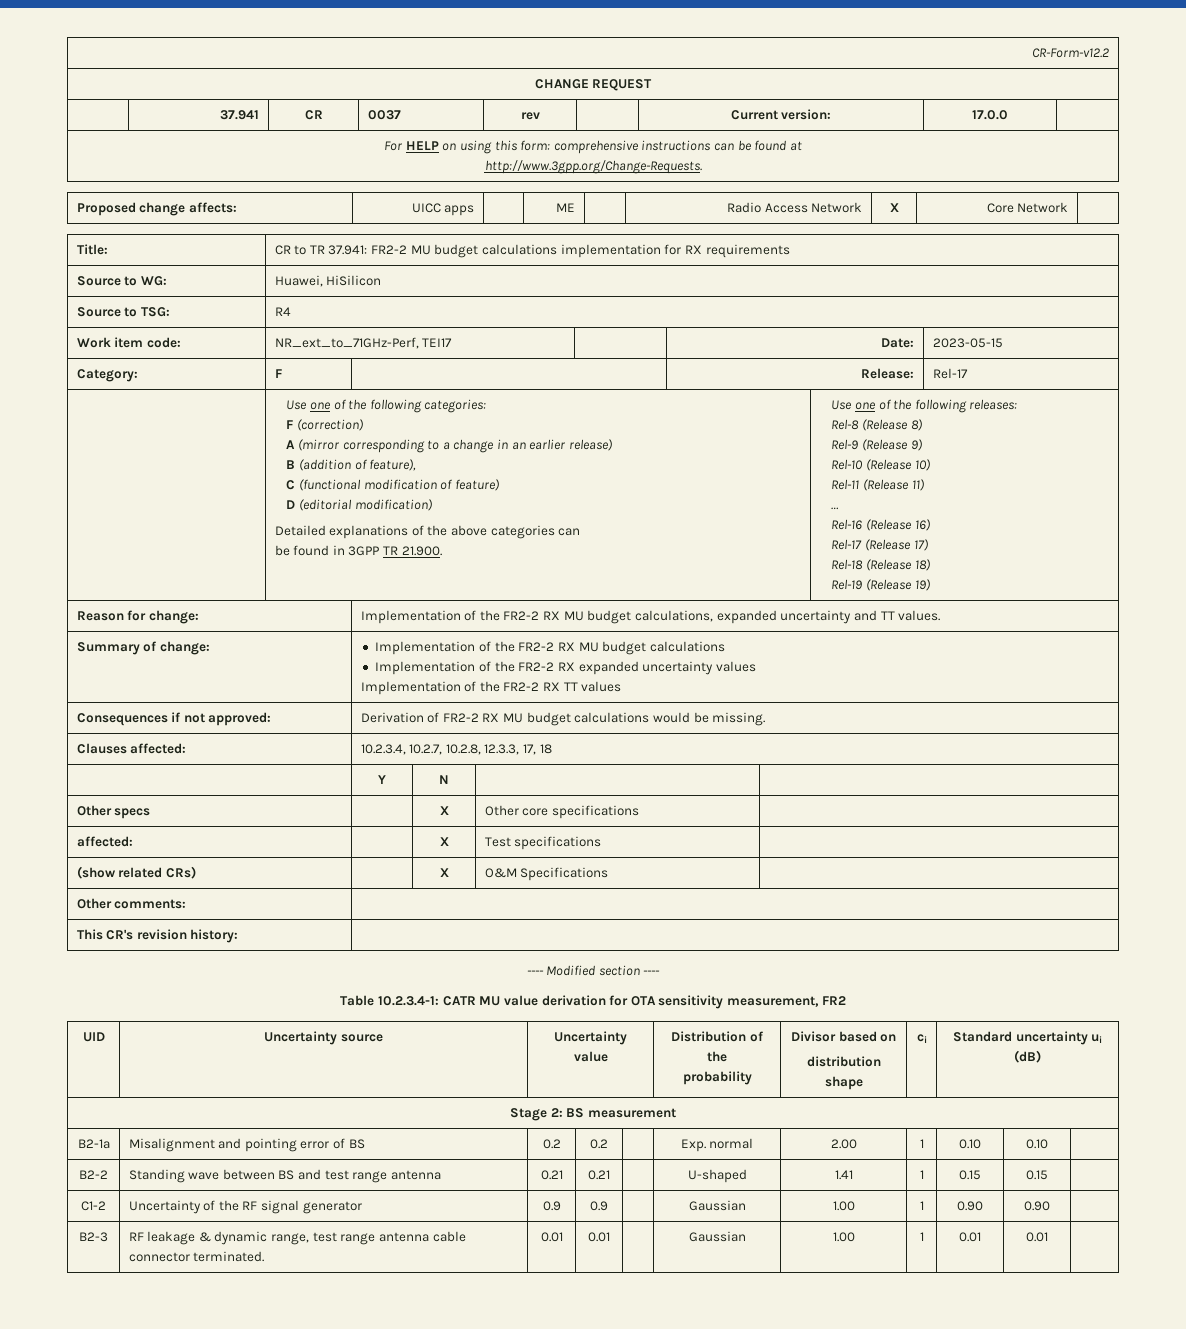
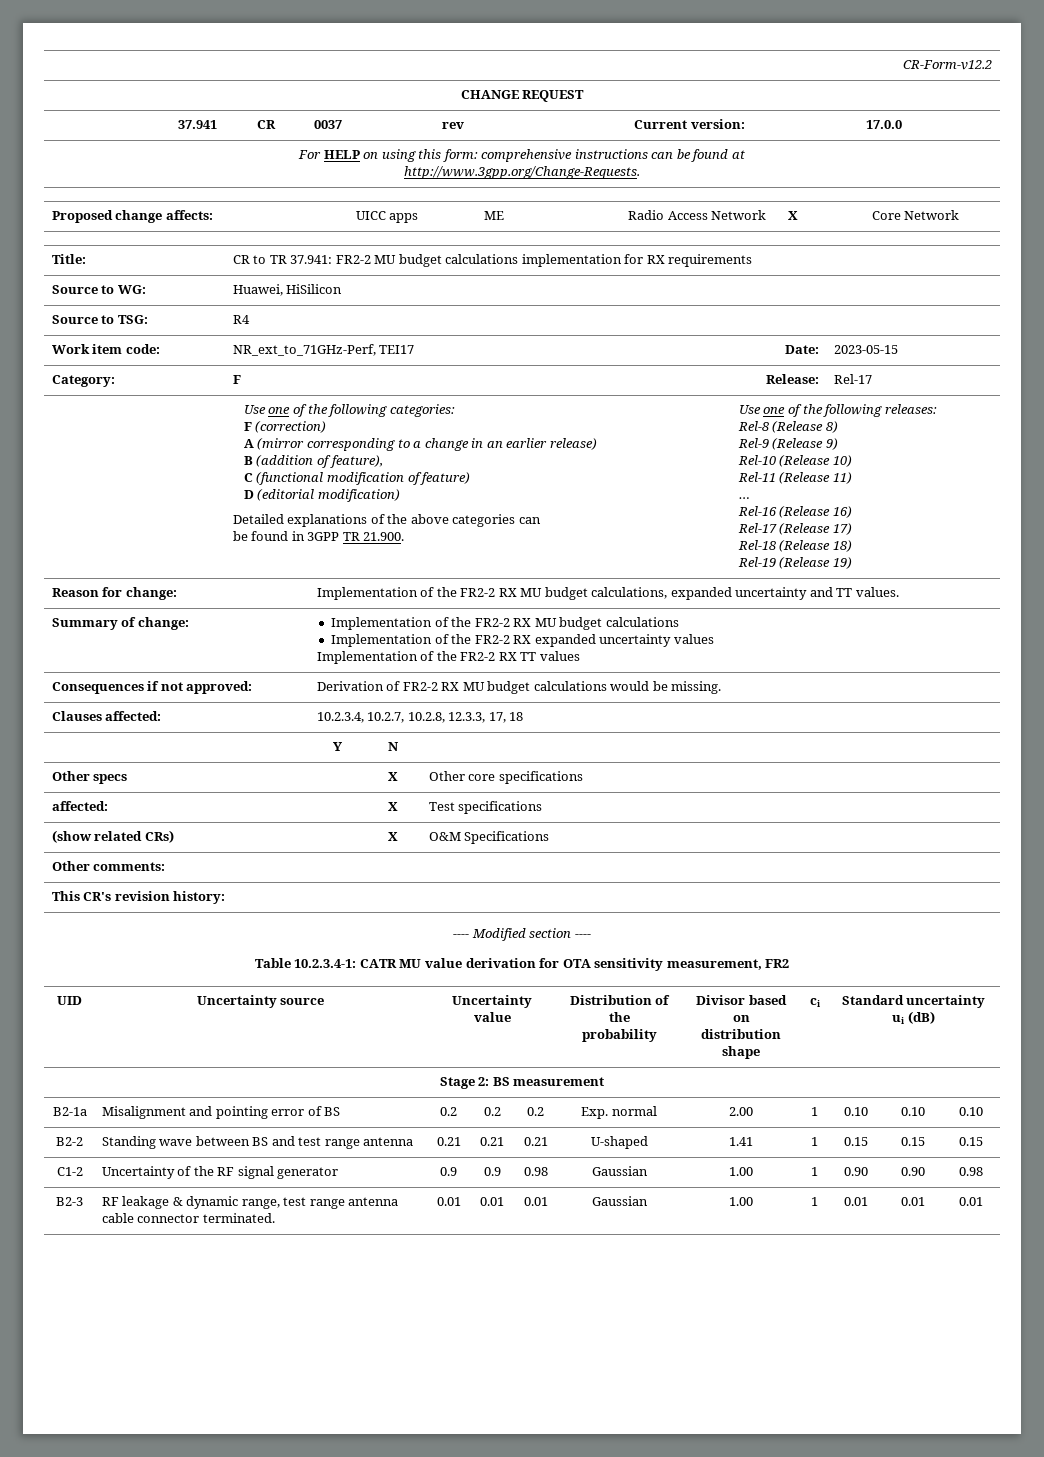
(608, 1144) none -> [527,1107,544,1116] 0.2
(1048, 1144) none -> [958,1107,983,1116] 0.10
(610, 1175) none -> [523,1137,548,1146] 0.21
(1048, 1175) none -> [958,1137,983,1146] 0.15
(608, 1206) none -> [523,1167,548,1176] 0.98
(1050, 1206) none -> [958,1167,983,1176] 0.98
(610, 1237) none -> [523,1197,548,1206] 0.01
(1048, 1237) none -> [958,1197,983,1206] 0.01

